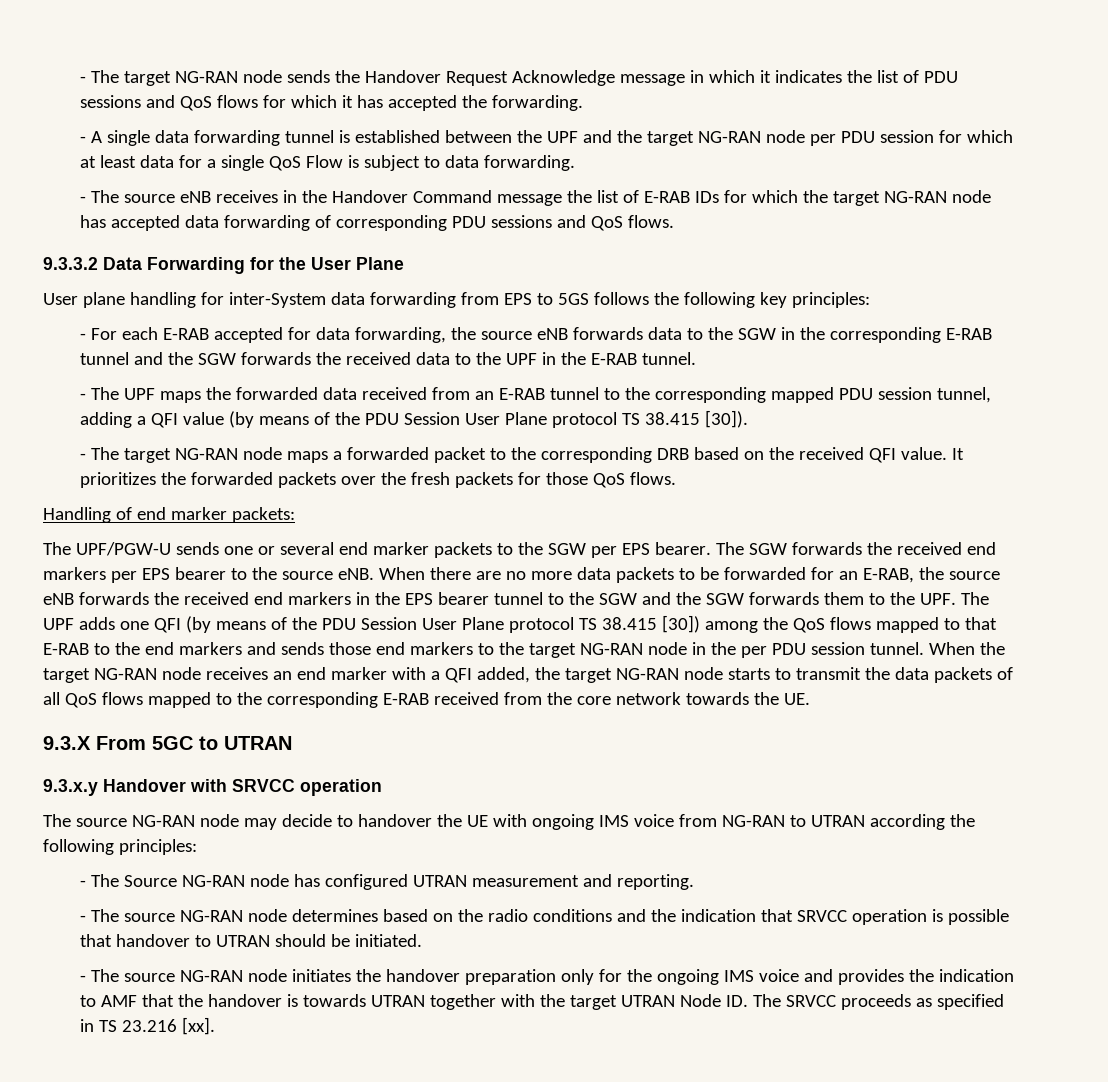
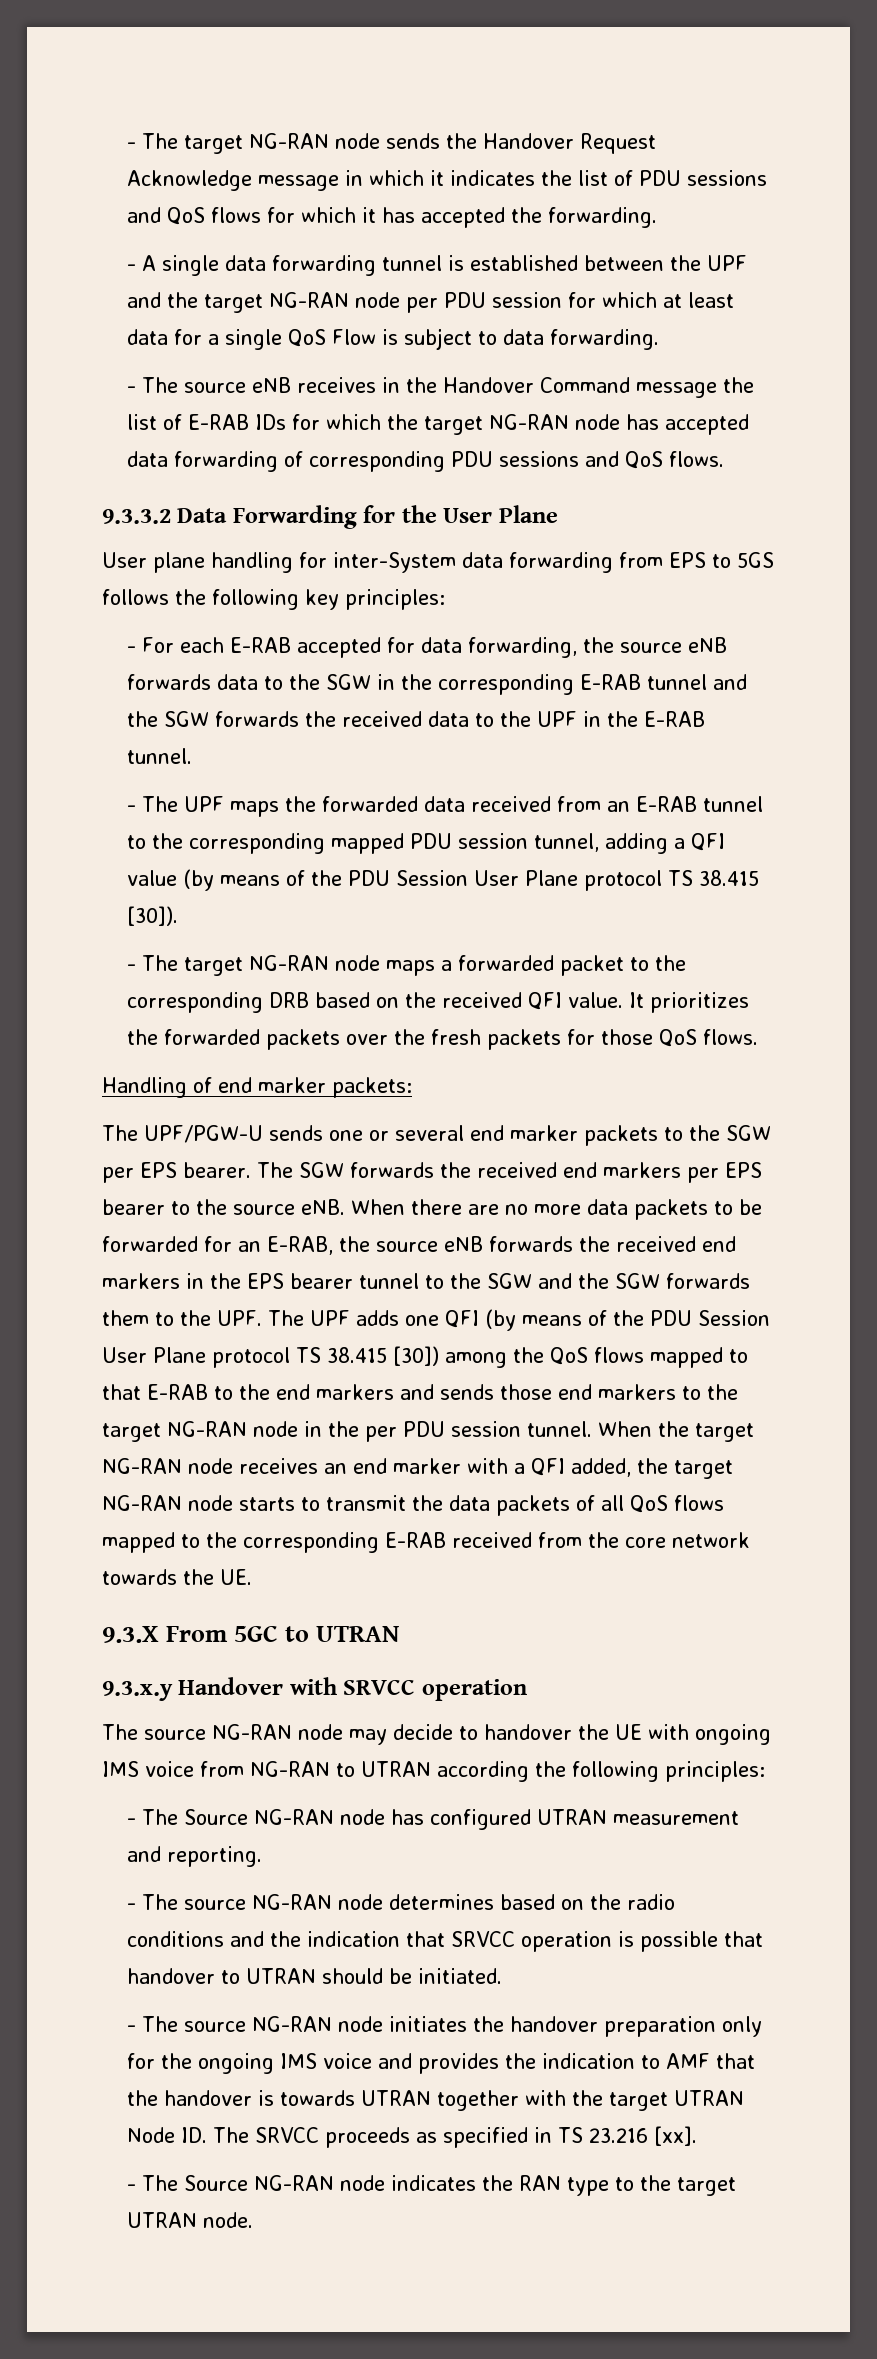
(215, 1026) none -> [126,2175,736,2196] [126,2212,253,2228] // - The Source NG-RAN node indicates the RAN type to the target UTRAN node.

